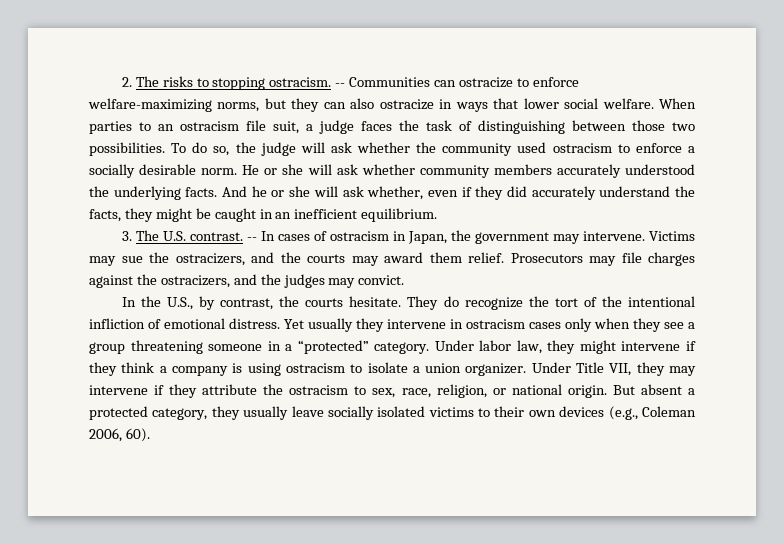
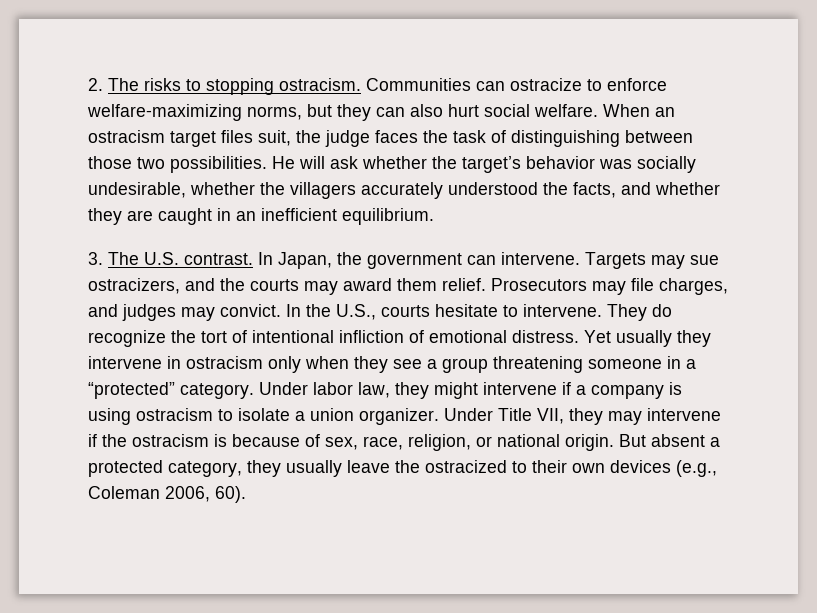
[335,83,346,87] -- -> (361, 84) none
[379,98,696,112] [89,120,313,134] ostracize in ways that lower social welfare. When parties to an ostracism file suit, a -> [448,104,675,117] [88,130,321,147] hurt social welfare. When an ostracism target files suit, the
[171,142,695,156] [89,164,695,178] [89,186,695,200] [89,208,211,222] To do so, the judge will ask whether the community used ostracism to enforce a socially desirable norm. He or she will ask whether community members accurately understood the underlying facts. And he or she will ask whether, even if they did accurately understand the facts, they might be -> [272,156,696,173] [88,182,720,199] [88,208,153,225] He will ask whether the target’s behavior was socially undesirable, whether the villagers accurately understood the facts, and whether they are
[246,230,695,244] -- In cases of ostracism in Japan, the government may intervene. Victims -> [258,252,646,269] In Japan, the government can intervene. Targets
[149,252,169,263] the -> (719, 260) none
[648,252,695,266] [89,274,281,288] charges against the ostracizers, and the -> [659,278,728,295] [88,304,118,317] charges, and
(405, 280) // -> (281, 310) none
[199,296,402,310] by contrast, the courts hesitate. -> [381,304,602,317] courts hesitate to intervene.
[601,296,622,307] the -> (247, 336) none
[529,322,561,329] cases -> (263, 362) none
[89,362,155,376] they think -> (571, 388) none
[169,384,367,398] they attribute the ostracism to -> [102,434,320,447] the ostracism is because of
[327,406,474,420] socially isolated victims -> [395,460,507,473] the ostracized

